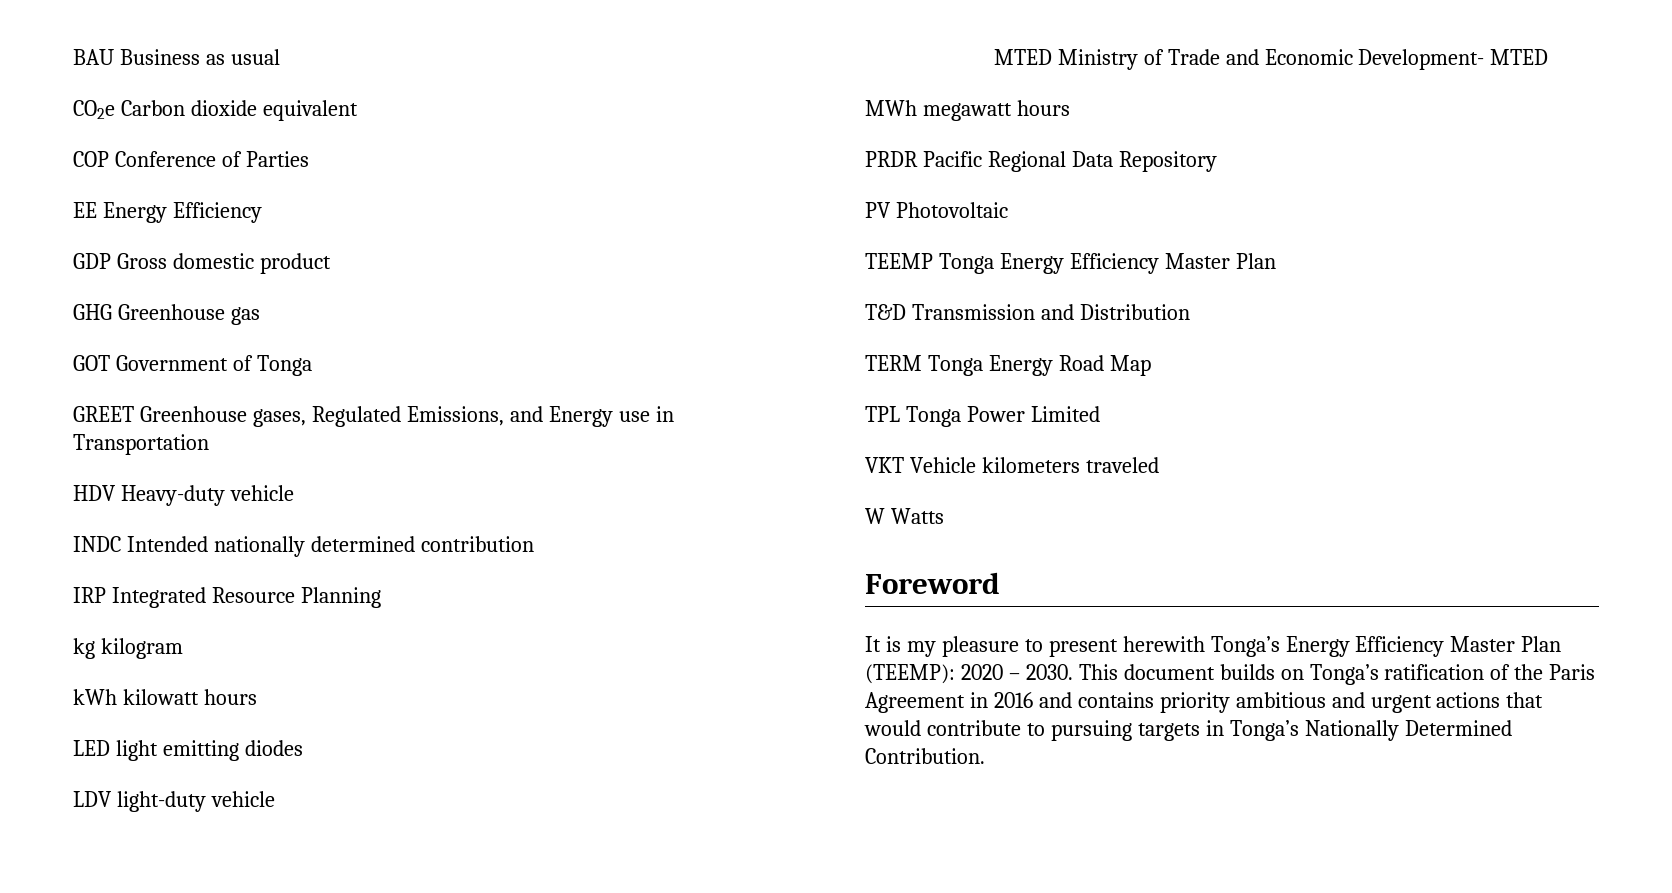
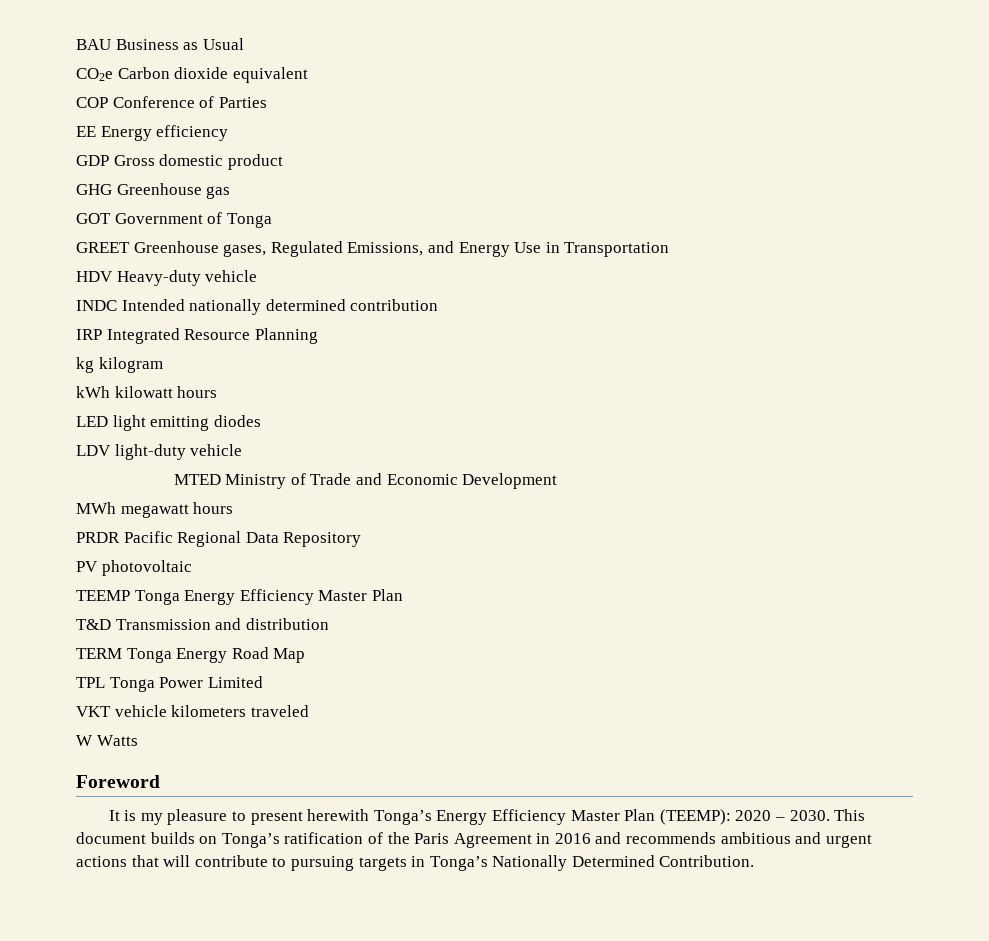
[230,49,280,65] usual -> [202,38,244,50] Usual
[172,202,262,223] Efficiency -> [156,125,229,141] efficiency
[618,411,650,422] use -> [514,242,542,253] Use
[1358,49,1549,70] Development- MTED -> [462,473,558,489] Development
[895,202,1008,218] Photovoltaic -> [101,560,192,576] photovoltaic
[1079,304,1190,320] Distribution -> [245,618,329,630] distribution
[909,457,976,473] Vehicle -> [114,705,167,717] vehicle
[1077,692,1230,713] contains priority -> [626,832,717,844] recommends
[864,720,921,736] would -> [163,855,191,867] will

